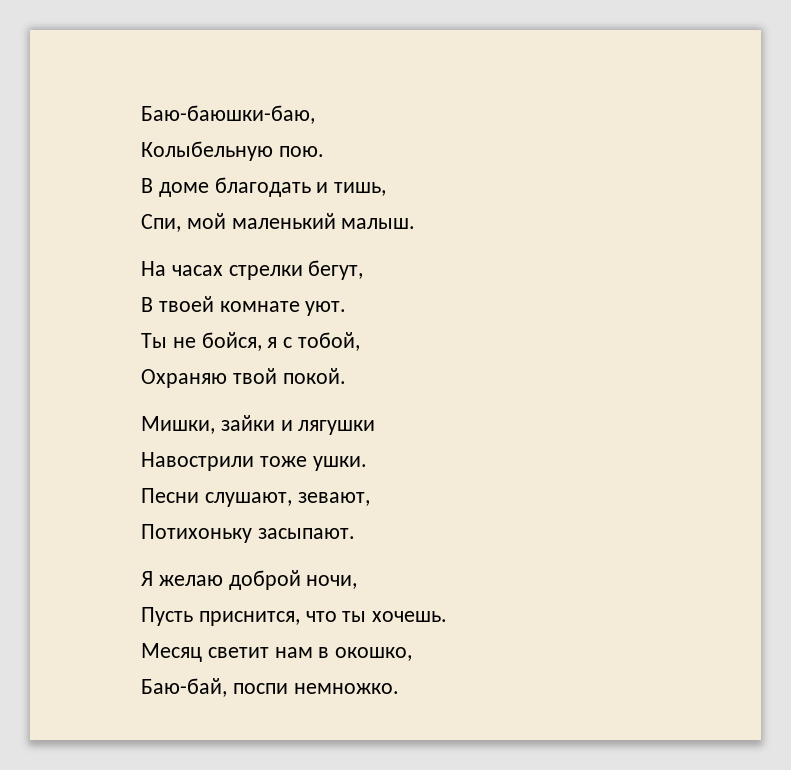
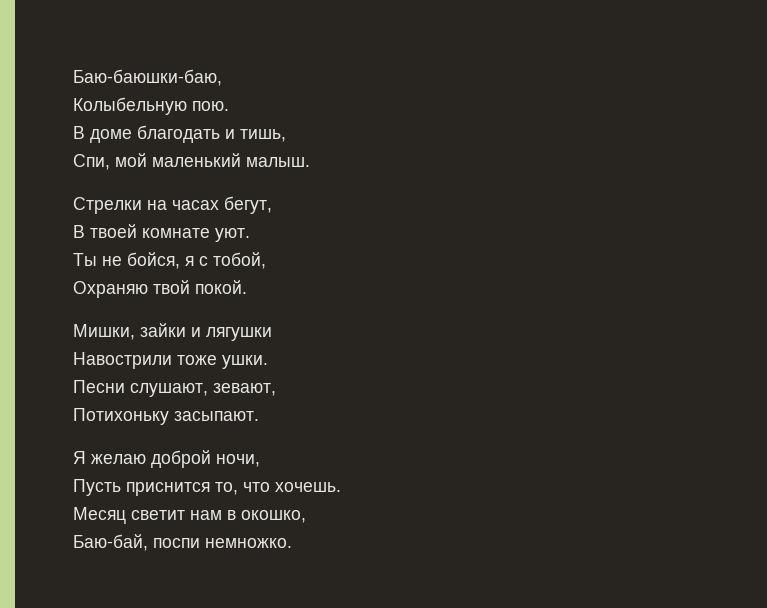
[141,261,303,280] На часах стрелки -> [73,197,219,214] Cтрелки на часах
[198,611,367,626] приснится, что ты -> [126,482,270,496] приснится то, что

